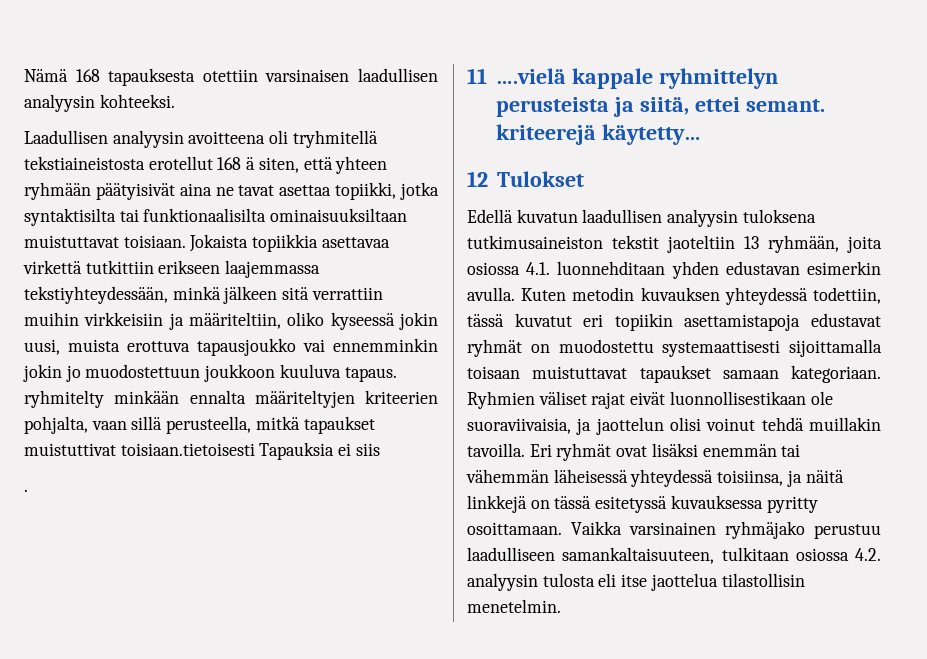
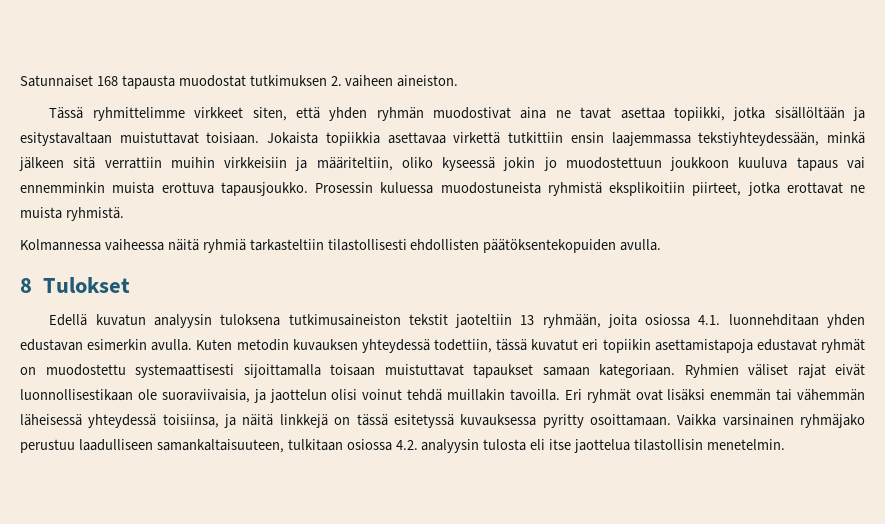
[24,68,438,86] [24,94,175,112] [24,130,378,148] [24,156,388,174] [24,182,175,200] Nämä 168 tapauksesta otettiin varsinaisen laadullisen analyysin kohteeksi. // Laadullisen analyysin avoitteena oli tryhmitellä tekstiaineistosta erotellut 168 ä siten, että yhteen ryhmään päätyisivät -> [20,75,459,89] [49,107,512,121] Satunnaiset 168 tapausta muodostat tutkimuksen 2. vaiheen aineiston. // Tässä ryhmittelimme virkkeet siten, että yhden ryhmän muodostivat
[24,208,408,226] syntaktisilta tai funktionaalisilta ominaisuuksiltaan -> [774,107,865,121] [20,132,112,146] sisällöltään ja esitystavaltaan
[158,260,221,274] erikseen -> [570,132,604,143] ensin
[24,338,438,356] [23,364,397,382] [24,390,438,408] [24,416,375,434] [24,442,380,460] [24,489,28,492] [467,68,778,89] [495,97,825,117] [495,124,701,145] [467,171,488,187] uusi, muista erottuva tapausjoukko vai ennemminkin jokin jo muodostettuun joukkoon kuuluva tapaus. ryhmitelty minkään ennalta määriteltyjen kriteerien pohjalta, vaan sillä perusteella, mitkä tapaukset muistuttivat toisiaan.tietoisesti Tapauksia ei siis // . // 11 ….vielä kappale ryhmittelyn perusteista ja siitä, ettei semant. kriteerejä käytetty… // 12 -> [543,157,865,171] [20,182,865,196] [20,207,124,221] [20,239,662,253] [20,278,32,293] jo muodostettuun joukkoon kuuluva tapaus vai ennemminkin muista erottuva tapausjoukko. Prosessin kuluessa muodostuneista ryhmistä eksplikoitiin piirteet, jotka erottavat ne muista ryhmistä. // Kolmannessa vaiheessa näitä ryhmiä tarkasteltiin tilastollisesti ehdollisten päätöksentekopuiden avulla. // 8
[582,209,663,223] laadullisen -> (146, 320) none

